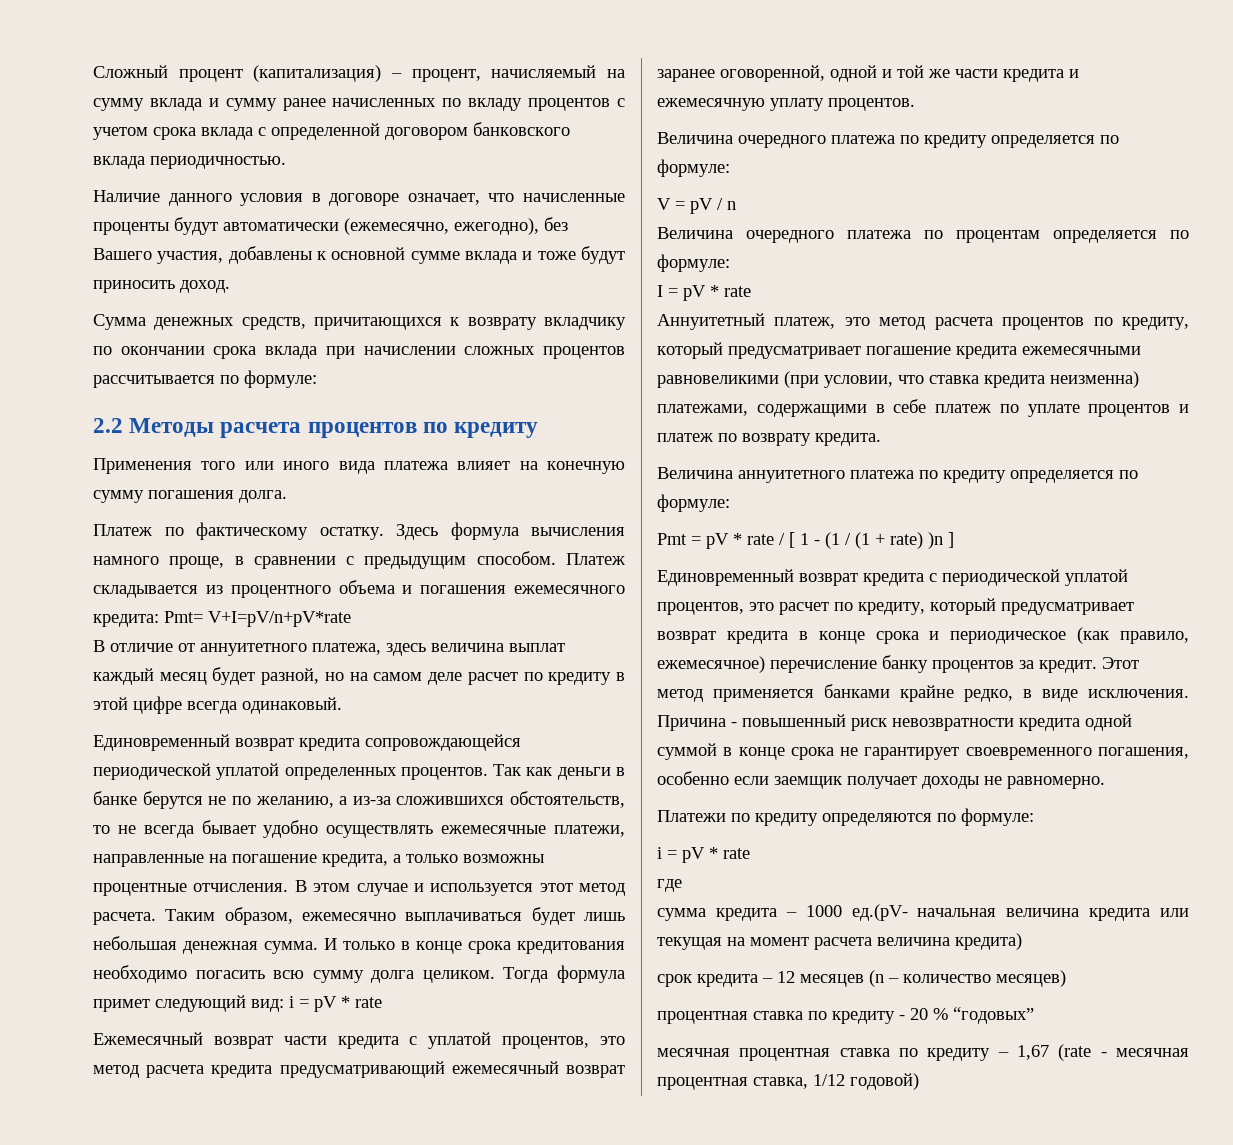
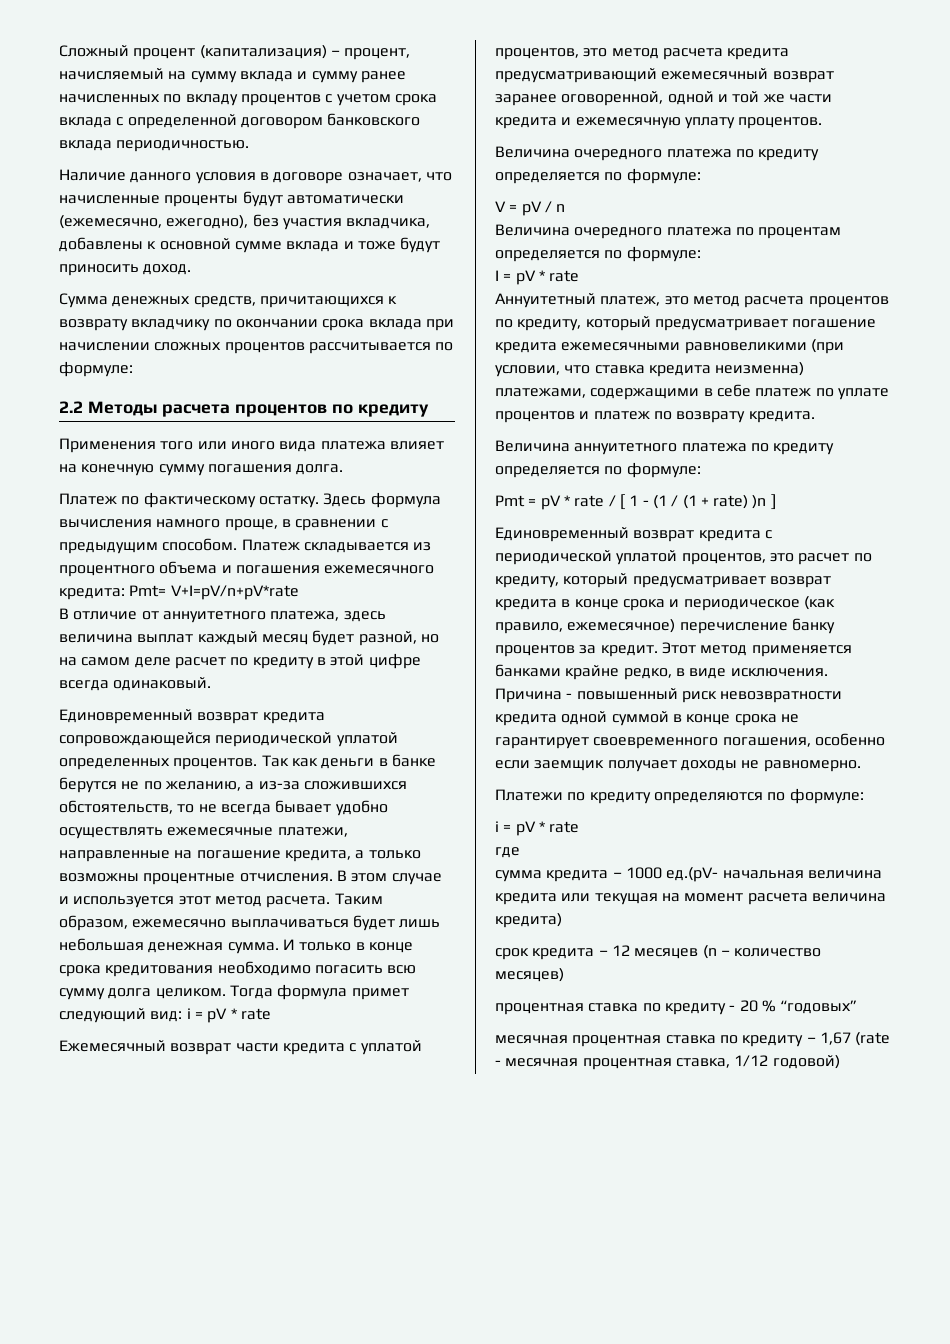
[93,248,224,264] Вашего участия, -> [282,218,431,230] участия вкладчика,

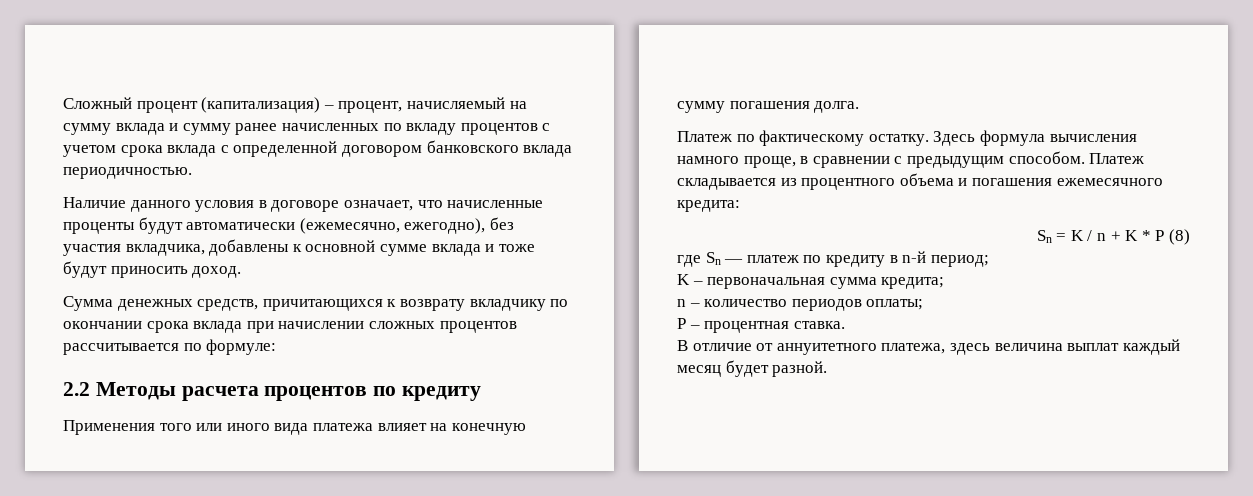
[129,585,299,600] Pmt= V+I=pV/n+pV*rate -> [1036,229,1190,245] [677,251,989,267] [677,274,945,289] [677,299,924,311] [677,318,845,333] // Sn = K / n + K * P (8) // где Sn — платеж по кредиту в n-й период; // K – первоначальная сумма кредита; // n – количество периодов оплаты; // P – процентная ставка.
[358,631,439,646] [59,653,421,669] [59,677,212,691] [59,709,325,724] [59,732,398,747] [59,754,436,770] [59,777,407,793] [59,800,388,816] [59,827,348,839] [59,850,421,862] [59,870,442,885] [59,893,383,908] [59,915,441,931] [59,938,413,954] [59,961,417,977] [59,984,409,1000] [59,1008,271,1023] [59,1040,422,1055] [495,48,790,60] [495,68,834,83] [495,91,832,106] [495,117,823,129] [495,146,820,161] [495,168,701,184] [495,201,566,216] [495,224,842,239] [495,246,701,262] [495,270,580,285] [495,293,889,308] [495,316,877,331] [495,339,844,354] [495,362,805,377] [495,384,889,400] [495,411,815,423] [495,440,835,455] [495,462,701,478] [495,494,776,510] [495,527,772,542] [495,550,872,565] [495,573,831,588] [495,596,835,611] [495,618,835,634] [495,642,852,657] [495,664,828,680] [495,688,843,703] [495,711,799,726] [495,733,885,749] [495,760,861,772] [495,788,864,804] [495,821,580,836] [495,847,520,858] [495,867,882,882] [495,893,886,905] [495,913,562,928] [495,945,822,960] [495,968,564,982] [495,1000,858,1015] [495,1032,891,1047] [495,1055,840,1070] разной, но на самом деле расчет по кредиту в этой цифре всегда одинаковый. // Единовременный возврат кредита сопровождающейся периодической уплатой определенных процентов. Так как деньги в банке берутся не по желанию, а из-за сложившихся обстоятельств, то не всегда бывает удобно осуществлять ежемесячные платежи, направленные на погашение кредита, а только возможны процентные отчисления. В этом случае и используется этот метод расчета. Таким образом, ежемесячно выплачиваться будет лишь небольшая денежная сумма. И только в конце срока кредитования необходимо погасить всю сумму долга целиком. Тогда формула примет следующий вид: i = pV * rate // Ежемесячный возврат части кредита с уплатой процентов, это метод расчета кредита предусматривающий ежемесячный возврат заранее оговоренной, одной и той же части кредита и ежемесячную уплату процентов. // Величина очередного платежа по кредиту определяется по формуле: // V = pV / n // Величина очередного платежа по процентам определяется по формуле: // I = pV * rate // Аннуитетный платеж, это метод расчета процентов по кредиту, который предусматривает погашение кредита ежемесячными равновеликими (при условии, что ставка кредита неизменна) платежами, содержащими в себе платеж по уплате процентов и платеж по возврату кредита. // Величина аннуитетного платежа по кредиту определяется по формуле: // Pmt = pV * rate / [ 1 - (1 / (1 + rate) )n ] // Единовременный возврат кредита с периодической уплатой процентов, это расчет по кредиту, который предусматривает возврат кредита в конце срока и периодическое (как правило, ежемесячное) перечисление банку процентов за кредит. Этот метод применяется банками крайне редко, в виде исключения. Причина - повышенный риск невозвратности кредита одной суммой в конце срока не гарантирует своевременного погашения, особенно если заемщик получает доходы не равномерно. // Платежи по кредиту определяются по формуле: // i = pV * rate // где // сумма кредита – 1000 ед.(pV- начальная величина кредита или текущая на момент расчета величина кредита) // срок кредита – 12 месяцев (n – количество месяцев) // процентная ставка по кредиту - 20 % “годовых” // месячная процентная ставка по кредиту – 1,67 (rate - месячная процентная ставка, 1/12 годовой) -> [772,361,828,377] разной.

